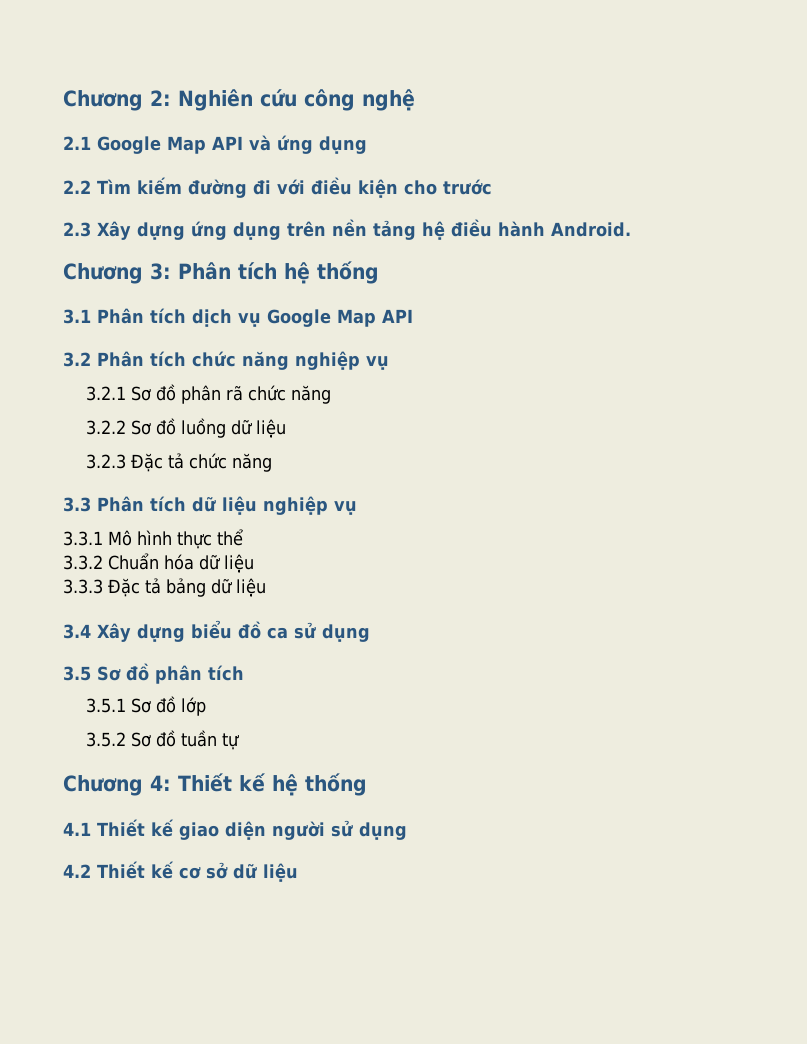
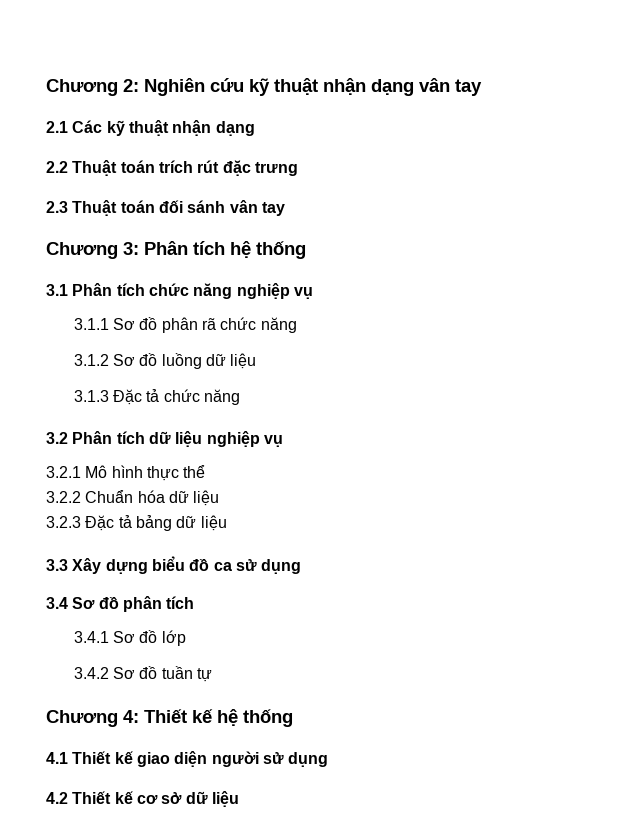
[304,89,415,111] [63,135,367,154] [63,177,492,198] [63,219,631,240] công nghệ // 2.1 Google Map API và ứng dụng // 2.2 Tìm kiếm đường đi với điều kiện cho trước // 2.3 Xây dựng ứng dụng trên nền tảng hệ điều hành Android. -> [249,78,482,96] [46,120,255,136] [46,160,298,176] [46,200,285,216] kỹ thuật nhận dạng vân tay // 2.1 Các kỹ thuật nhận dạng // 2.2 Thuật toán trích rút đặc trưng // 2.3 Thuật toán đối sánh vân tay
[192,309,413,327] [63,351,186,367] dịch vụ Google Map API // 3.2 Phân tích -> (145, 289) none
[85,386,126,401] 3.2.1 -> [73,318,109,330] 3.1.1
[85,420,126,435] 3.2.2 -> [73,354,109,366] 3.1.2
[85,454,126,469] 3.2.3 -> [73,390,109,402] 3.1.3
[63,497,91,512] 3.3 -> [46,432,68,444] 3.2
[63,531,103,546] 3.3.1 -> [46,466,81,478] 3.2.1
[63,555,103,570] 3.3.2 -> [46,491,81,503] 3.2.2
[63,579,103,594] 3.3.3 -> [46,516,81,528] 3.2.3
[63,624,91,639] 3.4 -> [46,559,68,571] 3.3
[63,666,91,681] 3.5 -> [46,597,68,609] 3.4
[85,698,126,713] 3.5.1 -> [73,631,109,643] 3.4.1
[85,732,126,747] 3.5.2 -> [73,667,109,679] 3.4.2

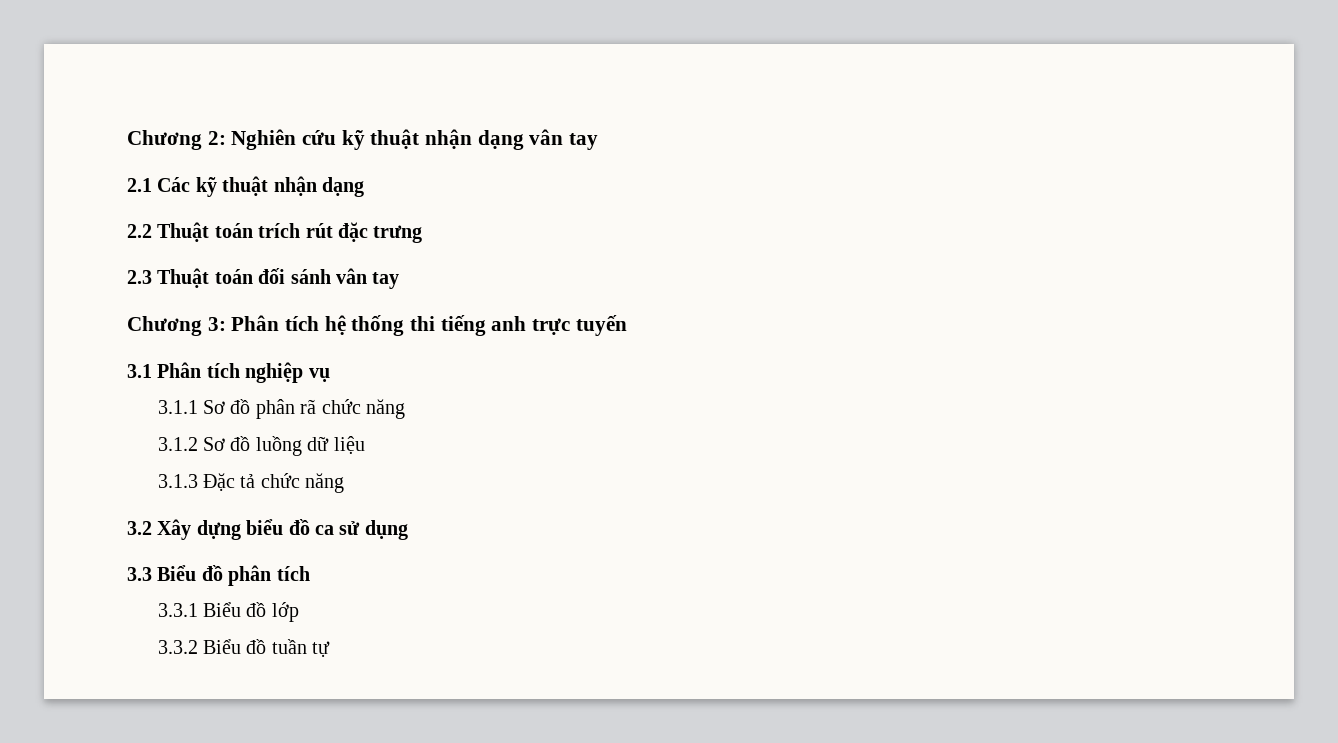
(306, 250) none -> [410,315,627,336] thi tiếng anh trực tuyến
[148,283,233,299] chức năng -> (240, 370) none
[72,431,283,447] [46,465,206,481] [46,490,220,506] [46,515,227,531] [46,559,68,571] Phân tích dữ liệu nghiệp vụ // 3.2.1 Mô hình thực thể // 3.2.2 Chuẩn hóa dữ liệu // 3.2.3 Đặc tả bảng dữ liệu // 3.3 -> (152, 528) none
[46,597,96,609] 3.4 Sơ -> [127,565,197,581] 3.3 Biểu
[73,631,135,643] 3.4.1 Sơ -> [157,602,242,617] 3.3.1 Biểu
[73,667,135,679] 3.4.2 Sơ -> [157,639,242,654] 3.3.2 Biểu
[46,709,293,727] [46,751,329,767] [46,791,239,807] // Chương 4: Thiết kế hệ thống // 4.1 Thiết kế giao diện người sử dụng // 4.2 Thiết kế cơ sở dữ liệu -> (331, 649) none

